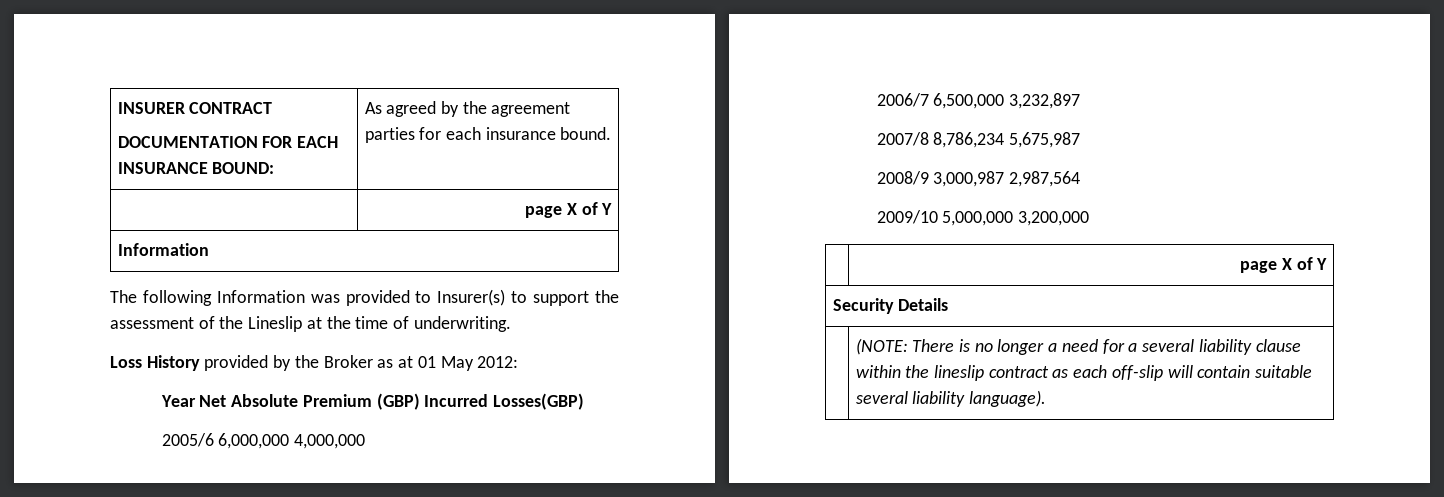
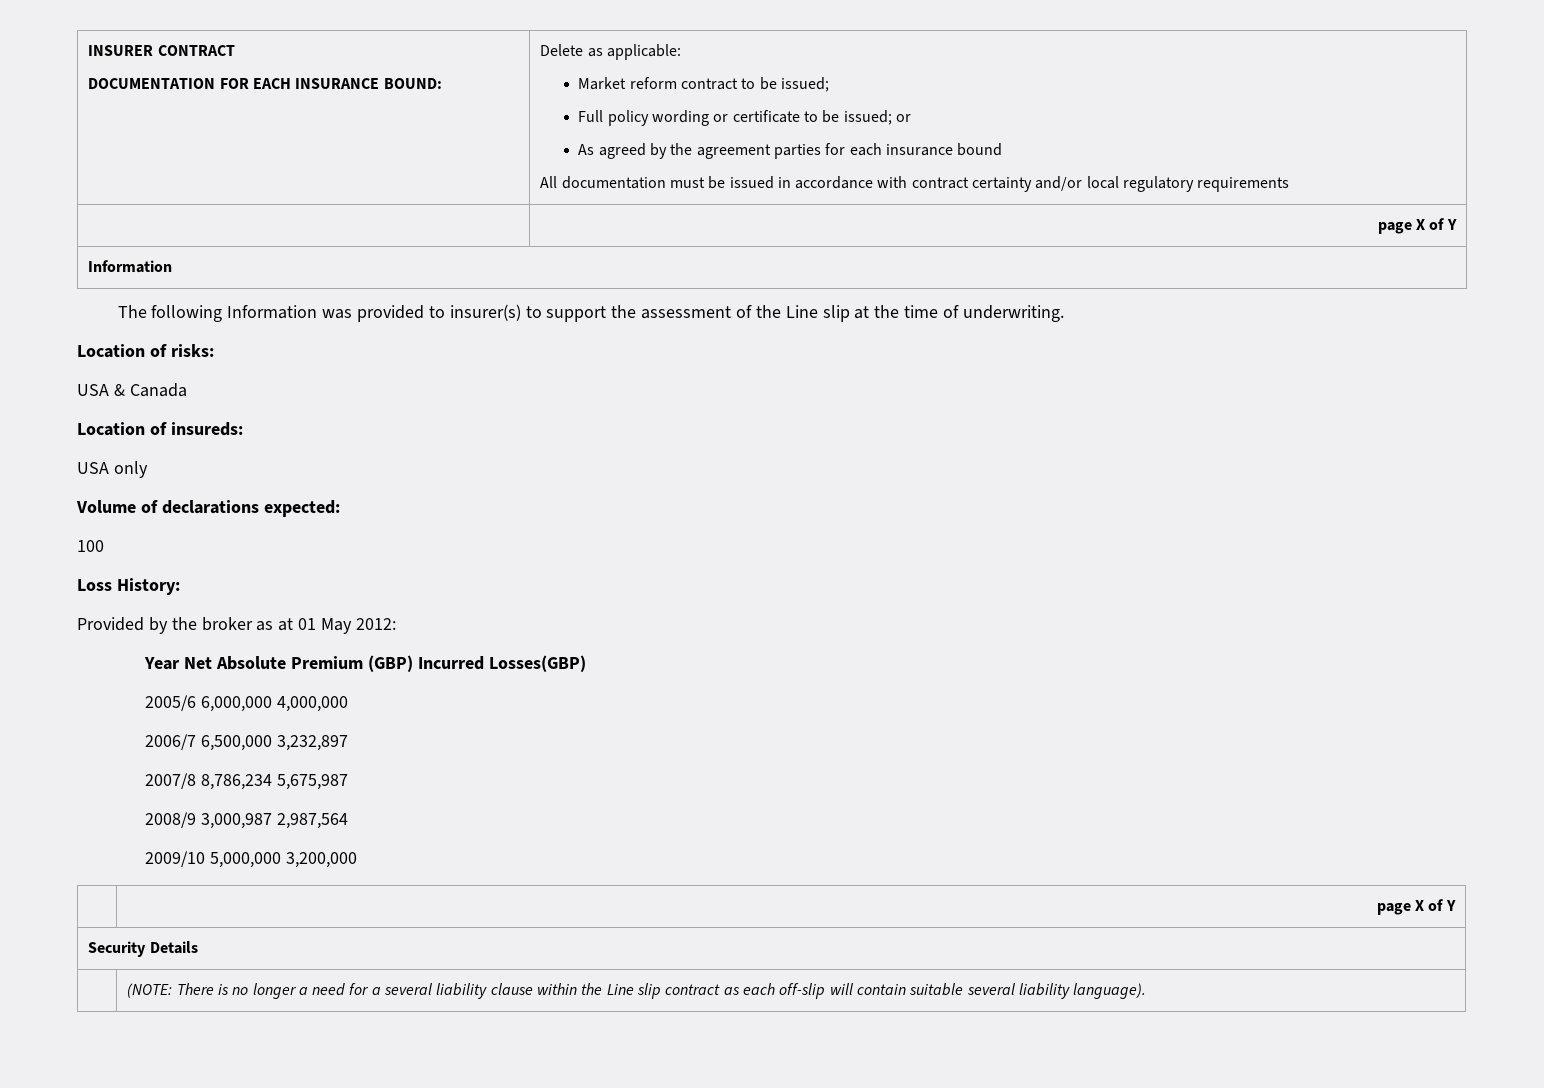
(275, 168) none -> [540,44,681,60] [578,77,829,92] [578,110,911,126] Delete as applicable: // Market reform contract to be issued; // Full policy wording or certificate to be issued; or //
[560,127,612,140] bound. -> [957,143,1003,156] [540,176,1290,192] bound // All documentation must be issued in accordance with contract certainty and/or local regulatory requirements
[437,289,506,306] Insurer(s) -> [449,304,521,321] insurer(s)
[248,316,303,332] Lineslip -> [785,305,850,322] Line slip
(511, 324) none -> [77,344,214,358] [77,383,187,397] [77,422,243,436] [77,461,148,478] [76,500,340,517] [77,540,104,552] // Location of risks: // USA & Canada // Location of insureds: // USA only // Volume of declarations expected: // 100
[146,355,373,371] History provided by the Broker -> [116,578,180,595] [77,617,253,634] History: // Provided by the broker
[933,365,984,381] lineslip -> [606,983,662,999] Line slip

